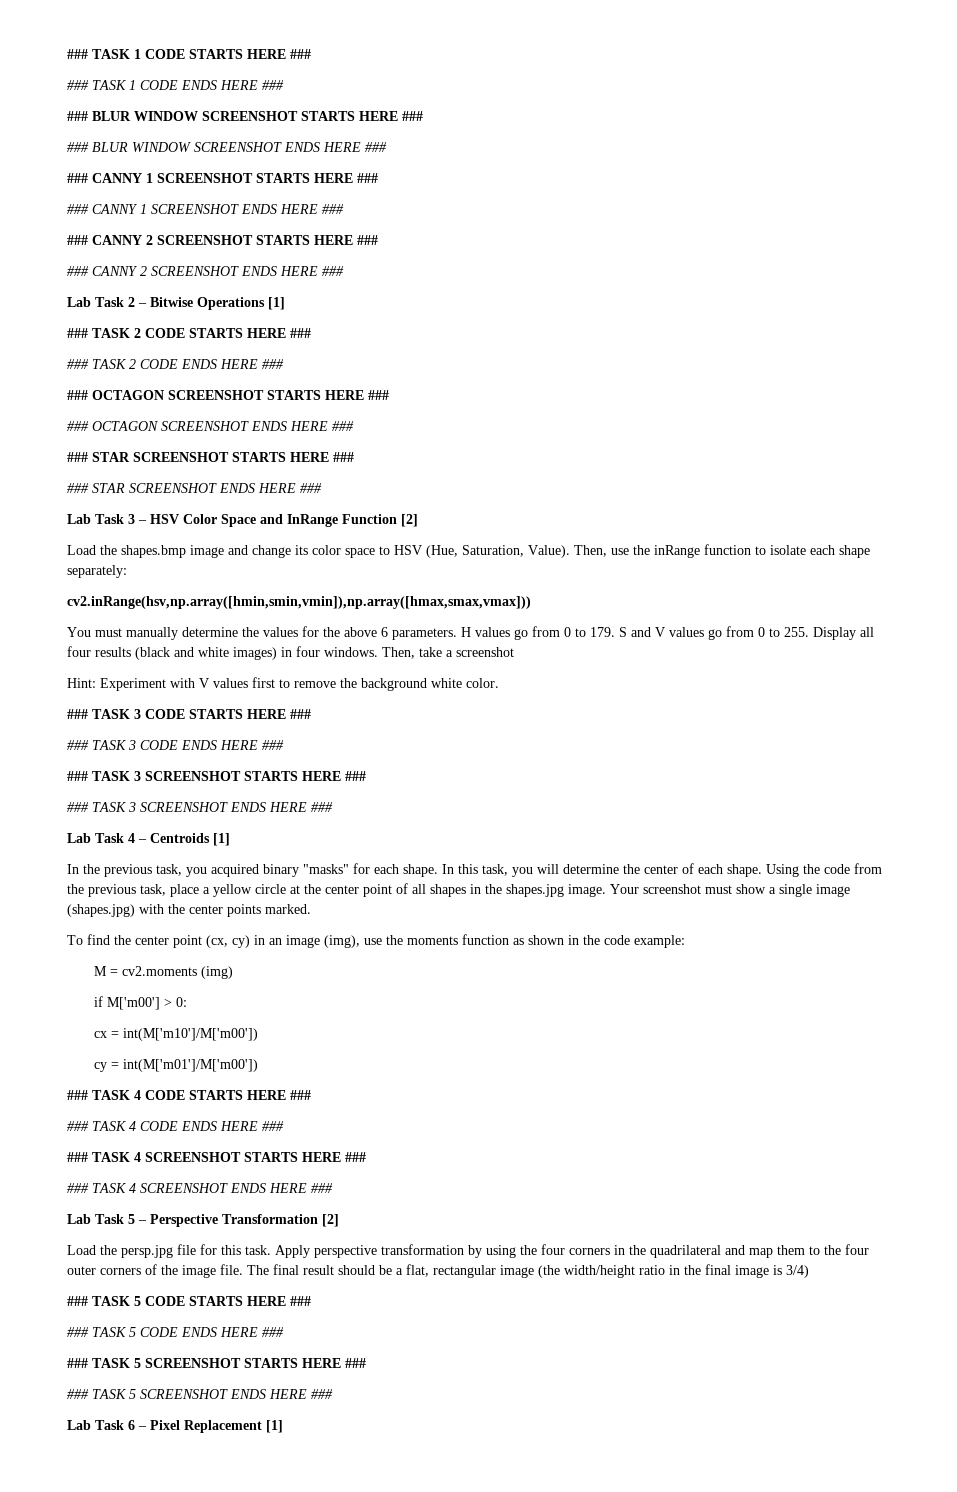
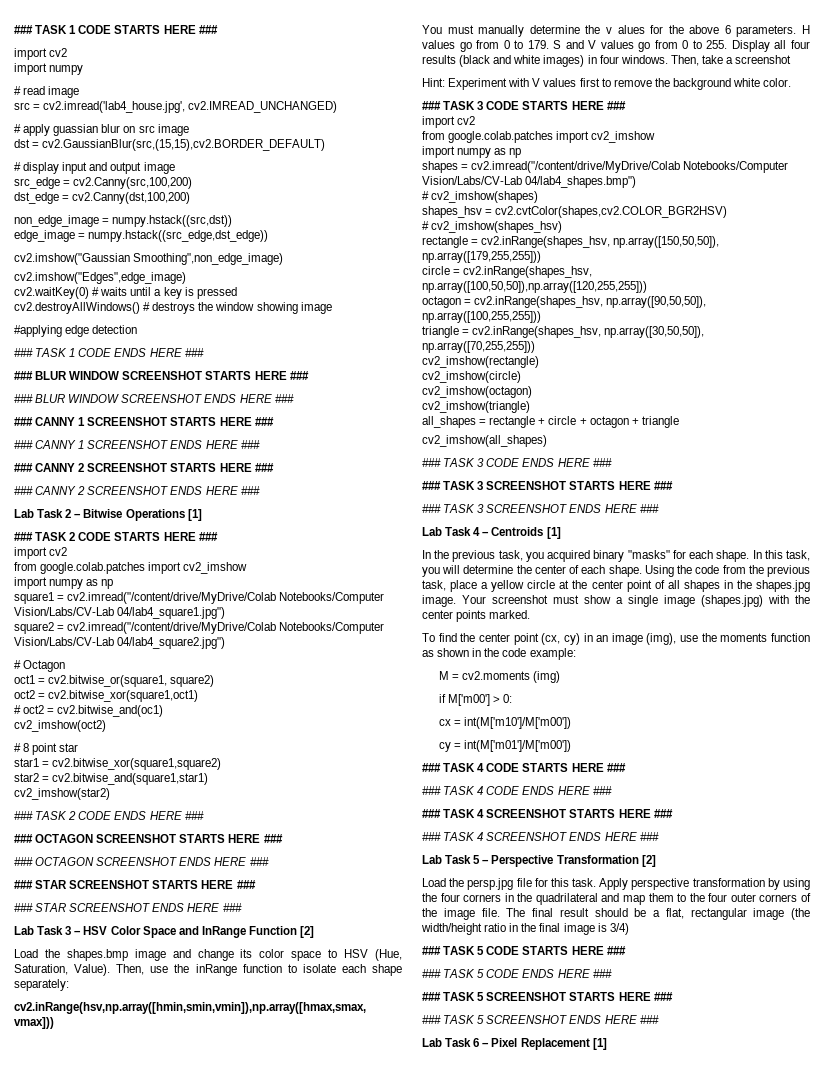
(311, 54) none -> [14,48,68,60] [14,63,84,75] [14,86,80,98] [14,101,338,113] [14,124,189,136] [14,139,326,151] [14,162,175,174] [14,177,193,189] [14,192,191,204] [14,215,233,227] [14,230,269,242] [14,253,284,265] [14,272,186,284] [14,287,237,299] [14,302,332,314] [14,325,138,337] // import cv2 // import numpy // # read image // src = cv2.imread('lab4_house.jpg', cv2.IMREAD_UNCHANGED) // # apply guassian blur on src image // dst = cv2.GaussianBlur(src,(15,15),cv2.BORDER_DEFAULT) // # display input and output image // src_edge = cv2.Canny(src,100,200) // dst_edge = cv2.Canny(dst,100,200) // non_edge_image = numpy.hstack((src,dst)) // edge_image = numpy.hstack((src_edge,dst_edge)) // cv2.imshow("Gaussian Smoothing",non_edge_image) // cv2.imshow("Edges",edge_image) // cv2.waitKey(0) # waits until a key is pressed // cv2.destroyAllWindows() # destroys the window showing image // #applying edge detection
(311, 333) none -> [14,547,68,559] [14,562,248,574] [14,577,114,589] [14,592,385,604] [14,607,226,619] [14,622,385,634] [14,637,226,649] [14,660,66,672] [14,675,215,687] [14,690,199,702] [14,705,164,717] [14,720,106,732] [14,743,79,755] [14,758,222,770] [14,773,209,785] [14,788,110,800] // import cv2 // from google.colab.patches import cv2_imshow // import numpy as np // square1 = cv2.imread("/content/drive/MyDrive/Colab Notebooks/Computer Vision/Labs/CV-Lab 04/lab4_square1.jpg") // square2 = cv2.imread("/content/drive/MyDrive/Colab Notebooks/Computer Vision/Labs/CV-Lab 04/lab4_square2.jpg") // # Octagon // oct1 = cv2.bitwise_or(square1, square2) // oct2 = cv2.bitwise_xor(square1,oct1) // # oct2 = cv2.bitwise_and(oc1) // cv2_imshow(oct2) // # 8 point star // star1 = cv2.bitwise_xor(square1,square2) // star2 = cv2.bitwise_and(square1,star1) // cv2_imshow(star2)
[263,627,298,637] values -> [605,25,645,34] v alues
(311, 714) none -> [422,116,476,128] [422,131,656,143] [422,146,522,158] [422,161,789,173] [422,176,637,188] [422,191,539,203] [422,206,728,218] [422,221,563,233] [422,236,720,248] [422,251,541,263] [422,266,593,278] [422,281,647,293] [422,296,707,308] [422,311,541,323] [422,326,705,338] [422,341,535,353] [422,356,539,368] [422,371,521,383] [422,386,532,398] [422,401,530,413] [422,416,679,428] [422,435,547,447] // import cv2 // from google.colab.patches import cv2_imshow // import numpy as np // shapes = cv2.imread("/content/drive/MyDrive/Colab Notebooks/Computer Vision/Labs/CV-Lab 04/lab4_shapes.bmp") // # cv2_imshow(shapes) // shapes_hsv = cv2.cvtColor(shapes,cv2.COLOR_BGR2HSV) // # cv2_imshow(shapes_hsv) // rectangle = cv2.inRange(shapes_hsv, np.array([150,50,50]), np.array([179,255,255])) // circle = cv2.inRange(shapes_hsv, np.array([100,50,50]),np.array([120,255,255])) // octagon = cv2.inRange(shapes_hsv, np.array([90,50,50]), np.array([100,255,255])) // triangle = cv2.inRange(shapes_hsv, np.array([30,50,50]), np.array([70,255,255])) // cv2_imshow(rectangle) // cv2_imshow(circle) // cv2_imshow(octagon) // cv2_imshow(triangle) // all_shapes = rectangle + circle + octagon + triangle // cv2_imshow(all_shapes)

